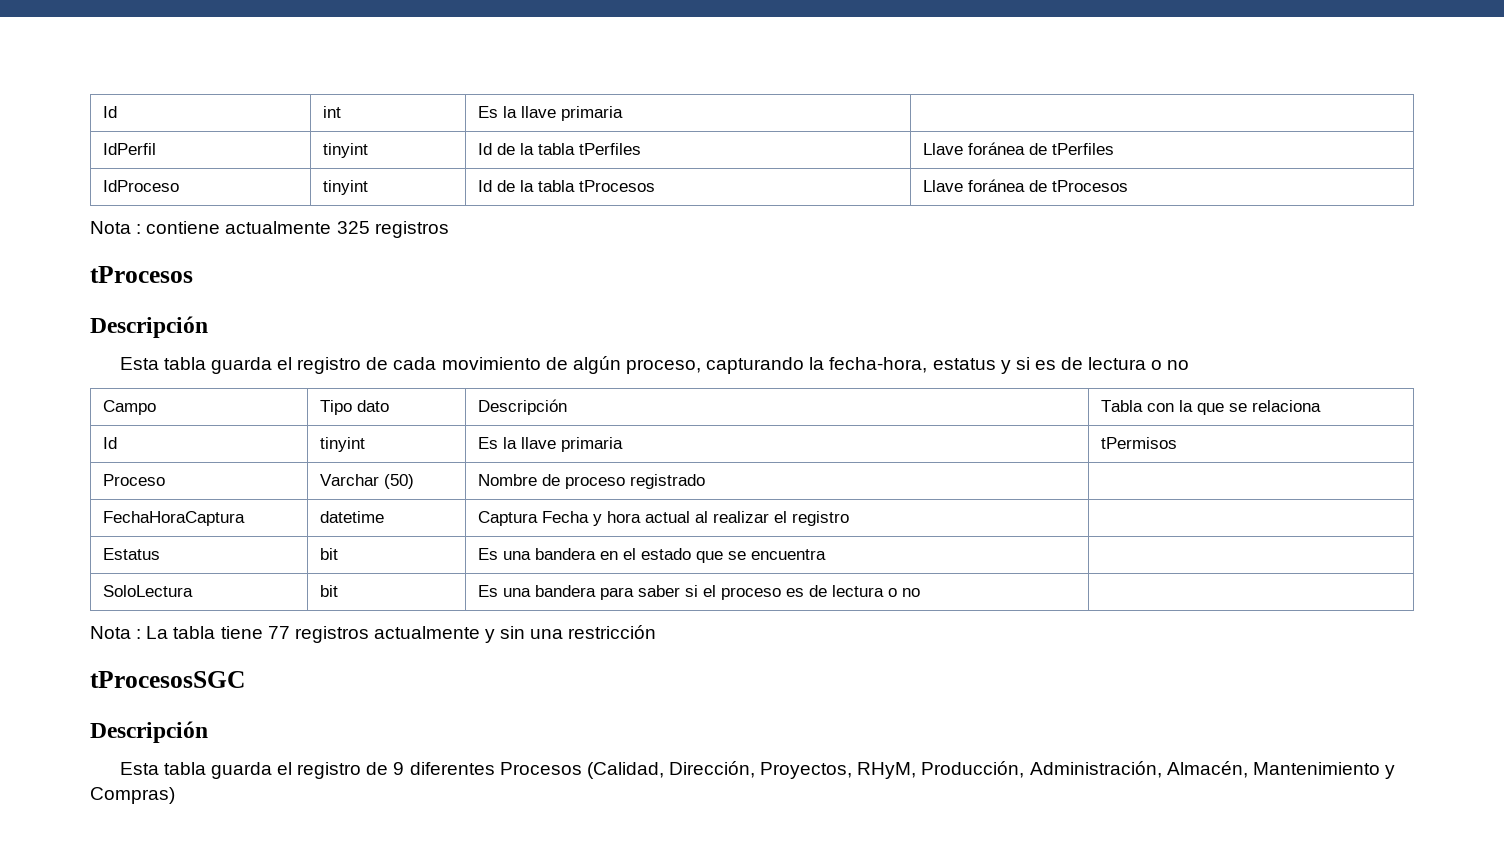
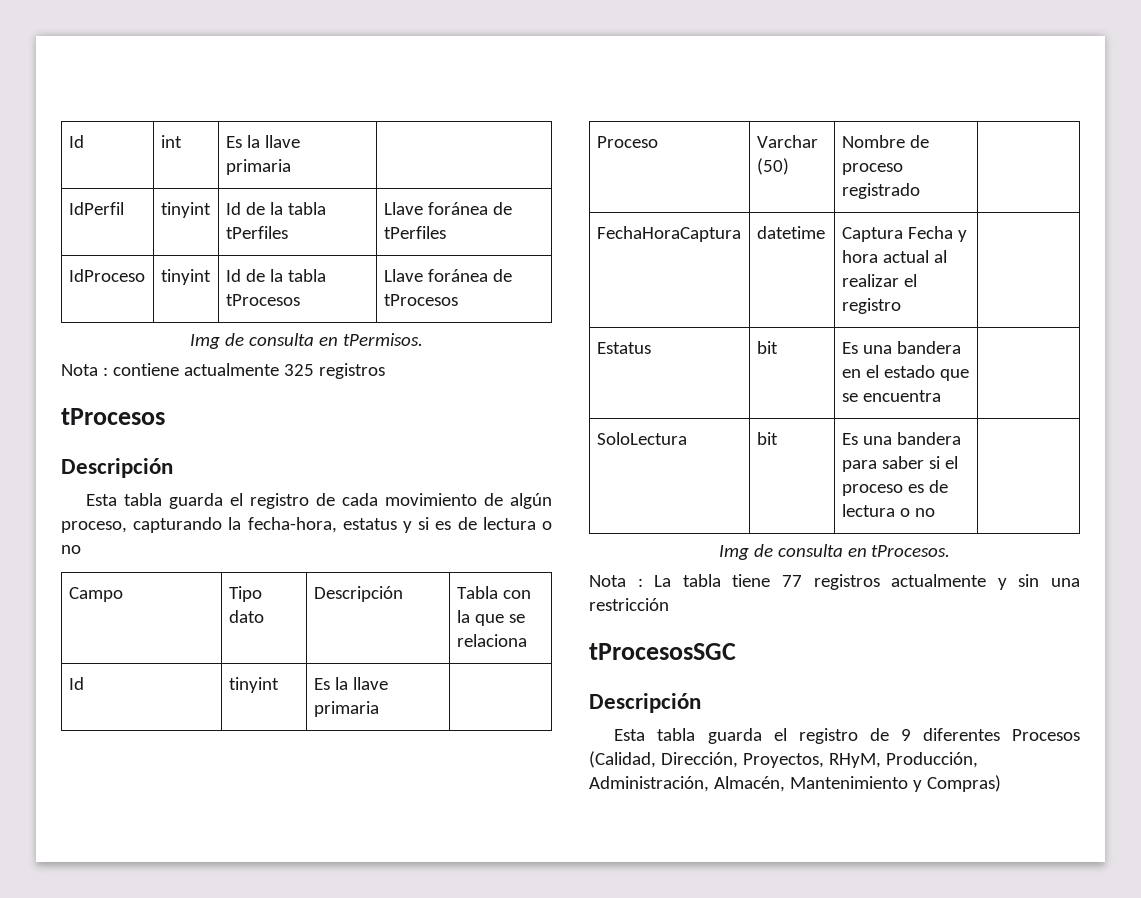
(1129, 186) none -> [190,333,423,349] // Img de consulta en tPermisos.
[1101,437,1178,449] tPermisos -> (379, 709) none
(921, 592) none -> [718,544,951,560] // Img de consulta en tProcesos.

